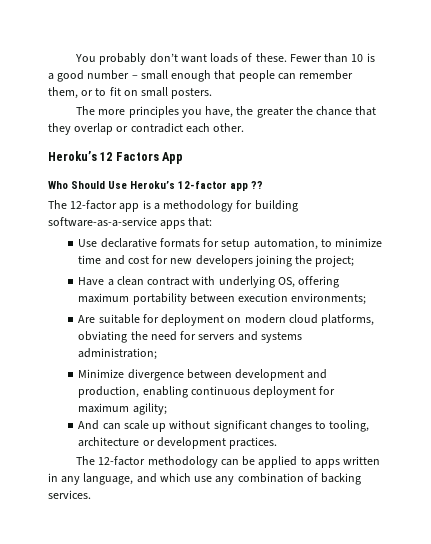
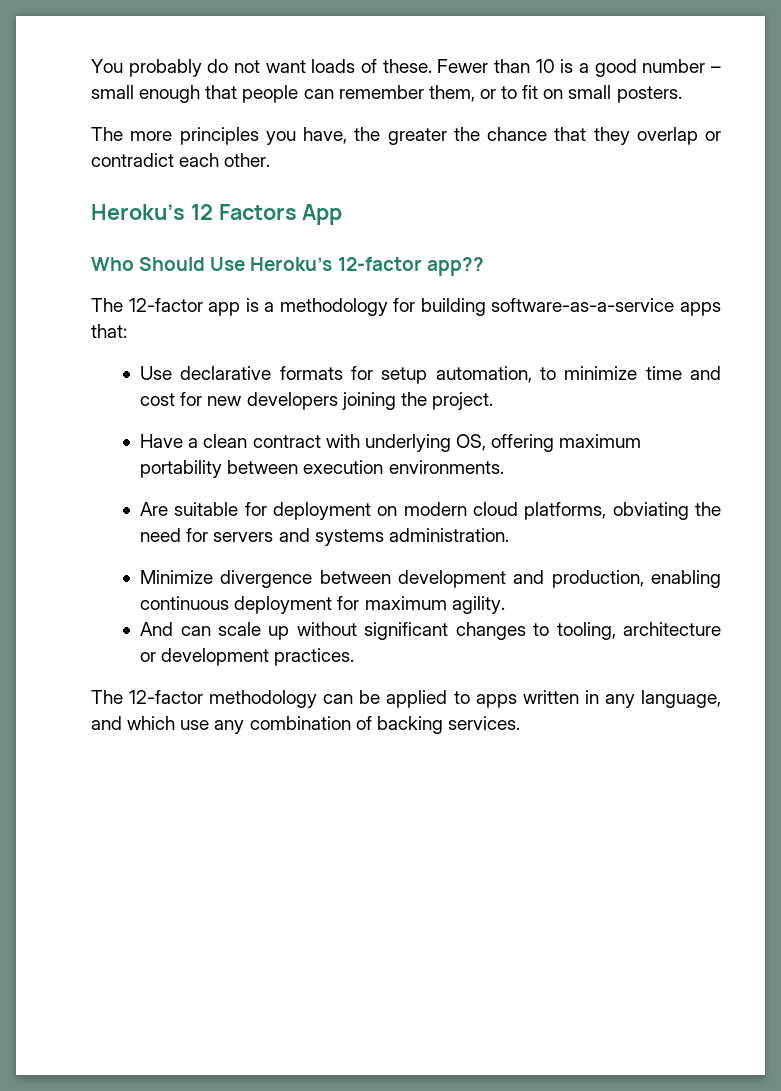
[149,53,178,63] don’t -> [207,59,260,73] do not
[230,181,263,191] app ?? -> [426,257,484,276] app??
[315,255,355,267] project; -> [431,392,493,410] project.
[291,293,367,305] environments; -> [388,460,504,474] environments.
[78,348,158,360] administration; -> [388,528,509,542] administration.
[132,403,167,415] agility; -> [451,596,505,614] agility.

